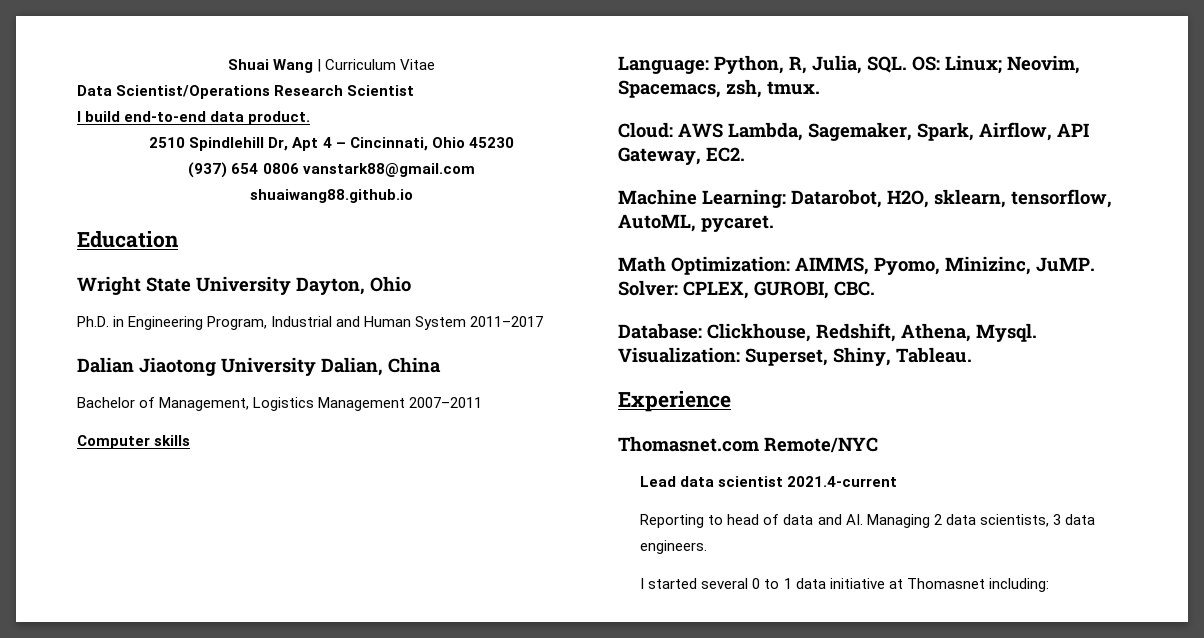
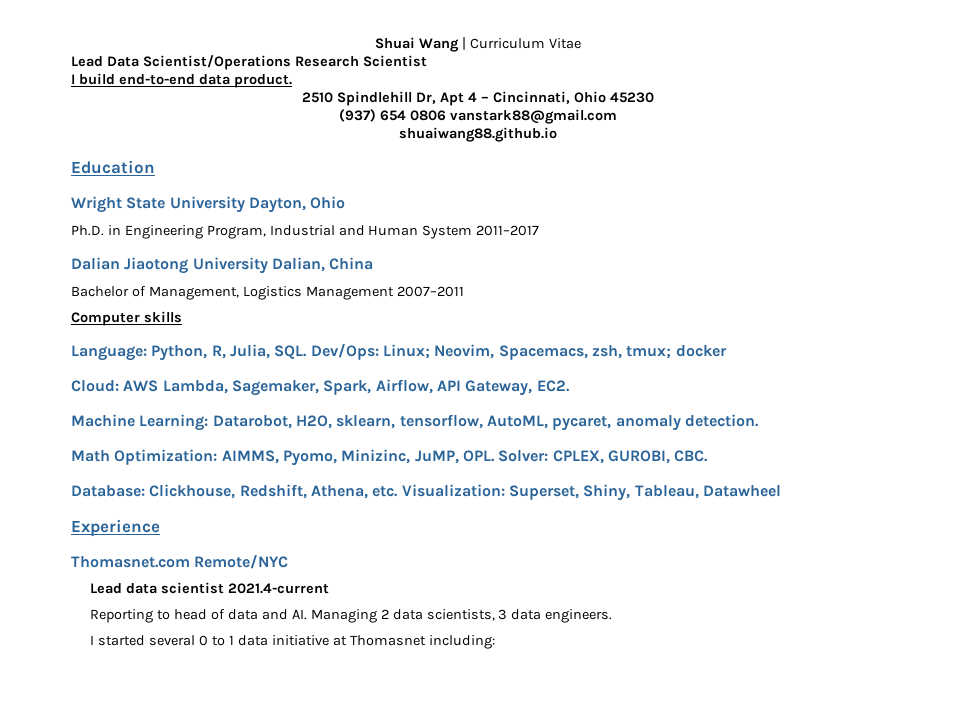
(436, 64) none -> [71,56,103,67] Lead
[912,56,940,71] OS: -> [310,344,379,360] Dev/Ops:
[767,81,820,95] tmux. -> [626,345,727,359] tmux; docker
[701,215,774,232] pycaret. -> [552,414,759,431] pycaret, anomaly detection.
[1036,257,1095,272] JuMP. -> [414,450,495,464] JuMP, OPL.
[976,323,1037,342] Mysql. -> [372,486,399,497] etc.
[896,347,972,363] Tableau. -> [634,485,781,499] Tableau, Datawheel

